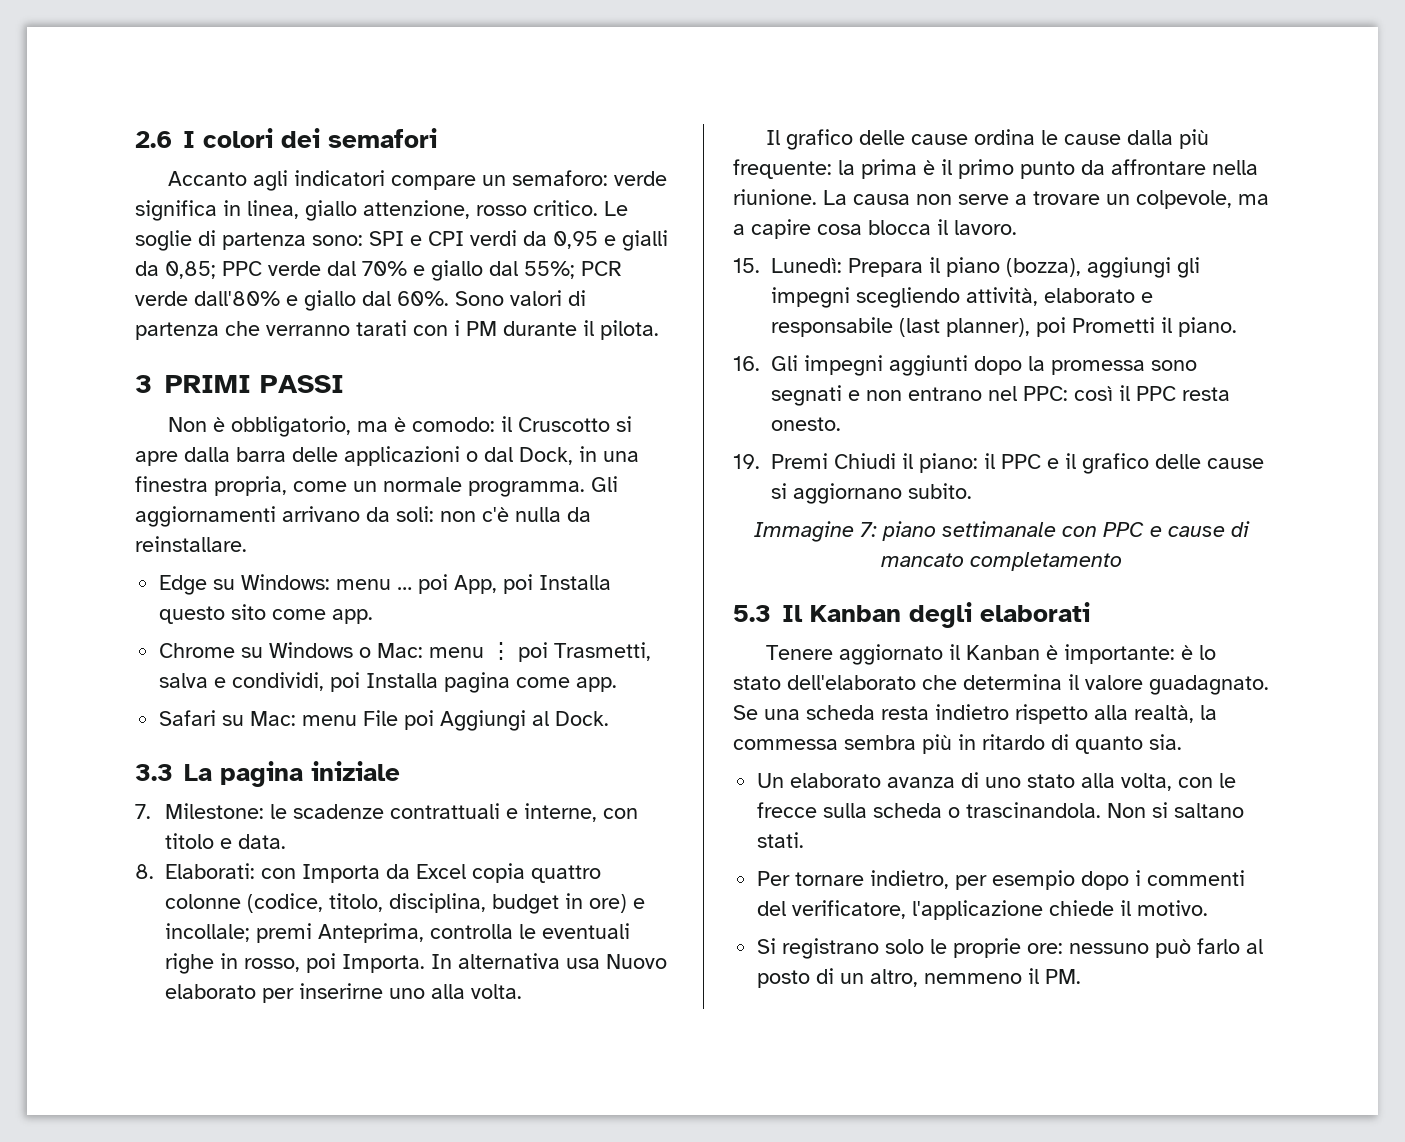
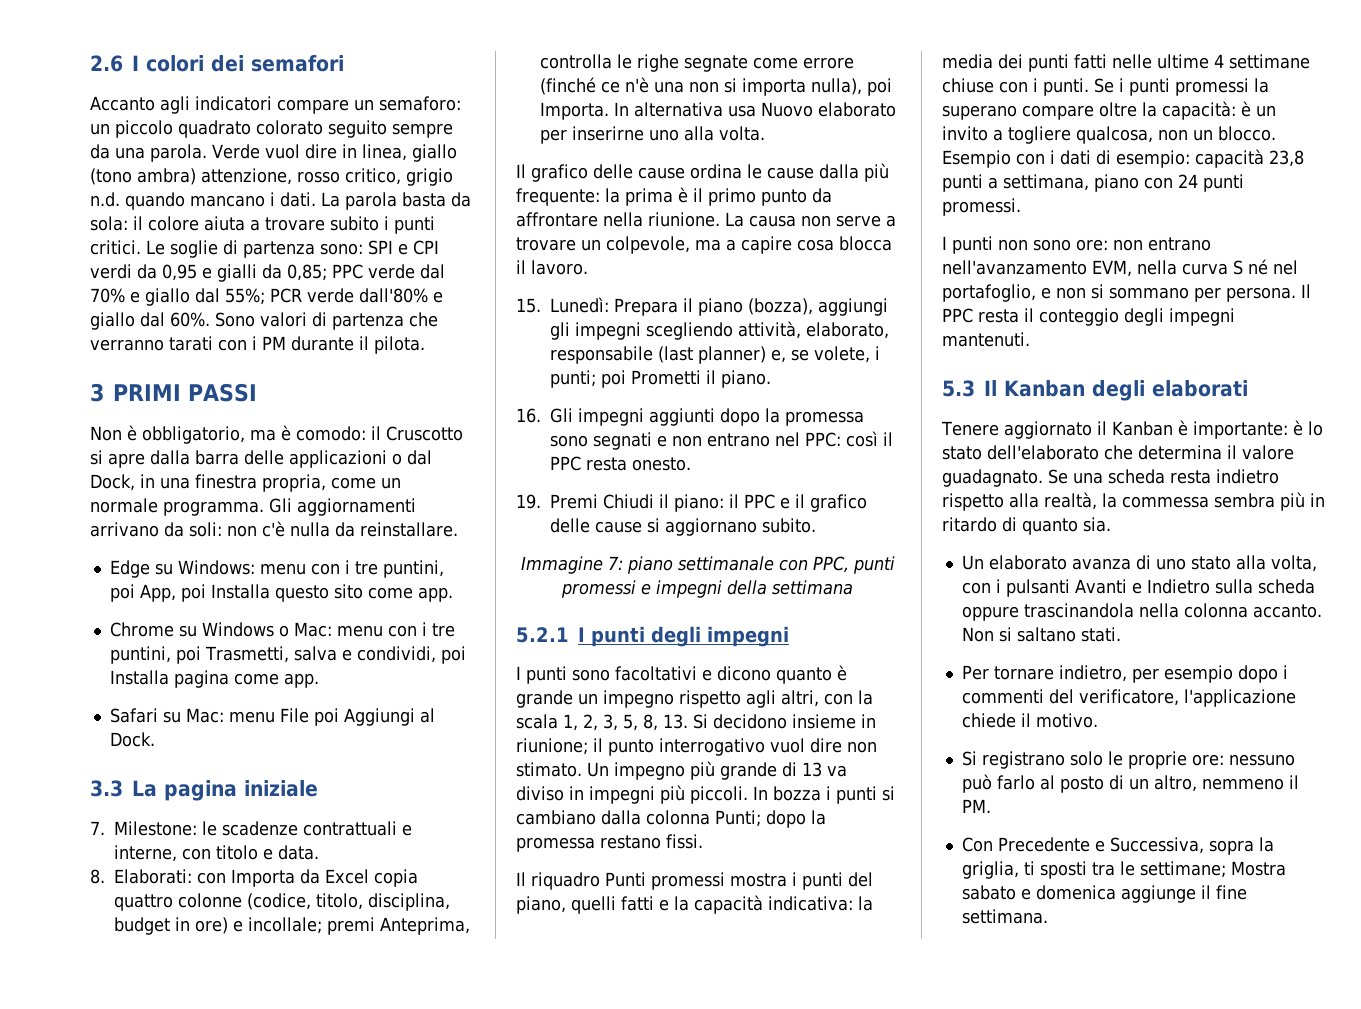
[614,171,668,186] [135,200,598,221] verde significa in linea, giallo attenzione, rosso critico. -> [90,120,453,138] [90,144,457,162] [90,168,453,186] [90,192,471,210] [90,216,435,234] [90,240,141,255] un piccolo quadrato colorato seguito sempre da una parola. Verde vuol dire in linea, giallo (tono ambra) attenzione, rosso critico, grigio n.d. quando mancano i dati. La parola basta da sola: il colore aiuta a trovare subito i punti critici.
[397,587,413,590] … -> [310,560,444,578] con i tre puntini,
[490,642,513,660] ⋮ -> [387,622,455,637] [109,646,171,664] con i tre puntini,
[542,923,631,939] [165,953,301,974] eventuali righe in rosso, -> [637,54,854,72] [540,77,862,96] righe segnate come errore (finché ce n'è una non si importa nulla),
[1044,288,1153,303] [771,317,1030,337] elaborato e responsabile (last planner), -> [806,322,889,339] [550,346,880,364] [550,370,596,388] elaborato, responsabile (last planner) e, se volete, i punti;
[1103,521,1250,537] [881,552,1122,571] PPC e cause di mancato completamento -> [812,556,895,574] [561,580,853,598] [516,626,789,647] [516,665,847,684] [516,690,873,708] [516,714,876,731] [516,738,877,756] [516,761,847,780] [516,785,895,804] [516,810,826,828] [516,834,703,852] [516,872,873,890] [516,895,873,914] [942,54,1310,72] [942,78,1269,96] [942,101,1276,120] [942,126,1276,144] [942,149,1304,168] [942,174,1244,192] [942,198,1021,216] [942,236,1211,254] [942,259,1298,277] [942,284,1311,302] [942,308,1235,326] [942,332,1030,347] PPC, punti promessi e impegni della settimana // 5.2.1 I punti degli impegni // I punti sono facoltativi e dicono quanto è grande un impegno rispetto agli altri, con la scala 1, 2, 3, 5, 8, 13. Si decidono insieme in riunione; il punto interrogativo vuol dire non stimato. Un impegno più grande di 13 va diviso in impegni più piccoli. In bozza i punti si cambiano dalla colonna Punti; dopo la promessa restano fissi. // Il riquadro Punti promessi mostra i punti del piano, quelli fatti e la capacità indicativa: la media dei punti fatti nelle ultime 4 settimane chiuse con i punti. Se i punti promessi la superano compare oltre la capacità: è un invito a togliere qualcosa, non un blocco. Esempio con i dati di esempio: capacità 23,8 punti a settimana, piano con 24 punti promessi. // I punti non sono ore: non entrano nell'avanzamento EVM, nella curva S né nel portafoglio, e non si sommano per persona. Il PPC resta il conteggio degli impegni mantenuti.
[1219,773,1237,788] [757,802,1102,818] le frecce sulla scheda o trascinandola. -> [995,579,1315,597] [961,603,1322,621] i pulsanti Avanti e Indietro sulla scheda oppure trascinandola nella colonna accanto.
(1082, 976) none -> [961,837,1274,855] [961,861,1286,879] [961,885,1247,903] [961,909,1048,924] // Con Precedente e Successiva, sopra la griglia, ti sposti tra le settimane; Mostra sabato e domenica aggiunge il fine settimana.

